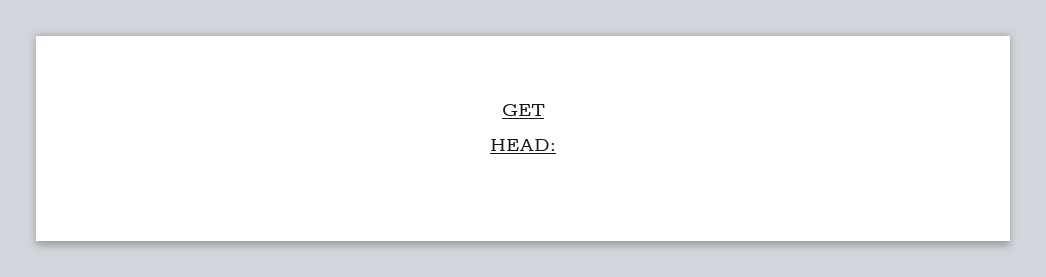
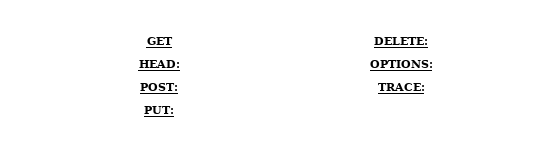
(556, 145) none -> [140,83,178,91] [144,106,174,114] [374,37,428,45] [369,60,433,68] [377,83,425,91] // POST: // PUT: // DELETE: // OPTIONS: // TRACE:

